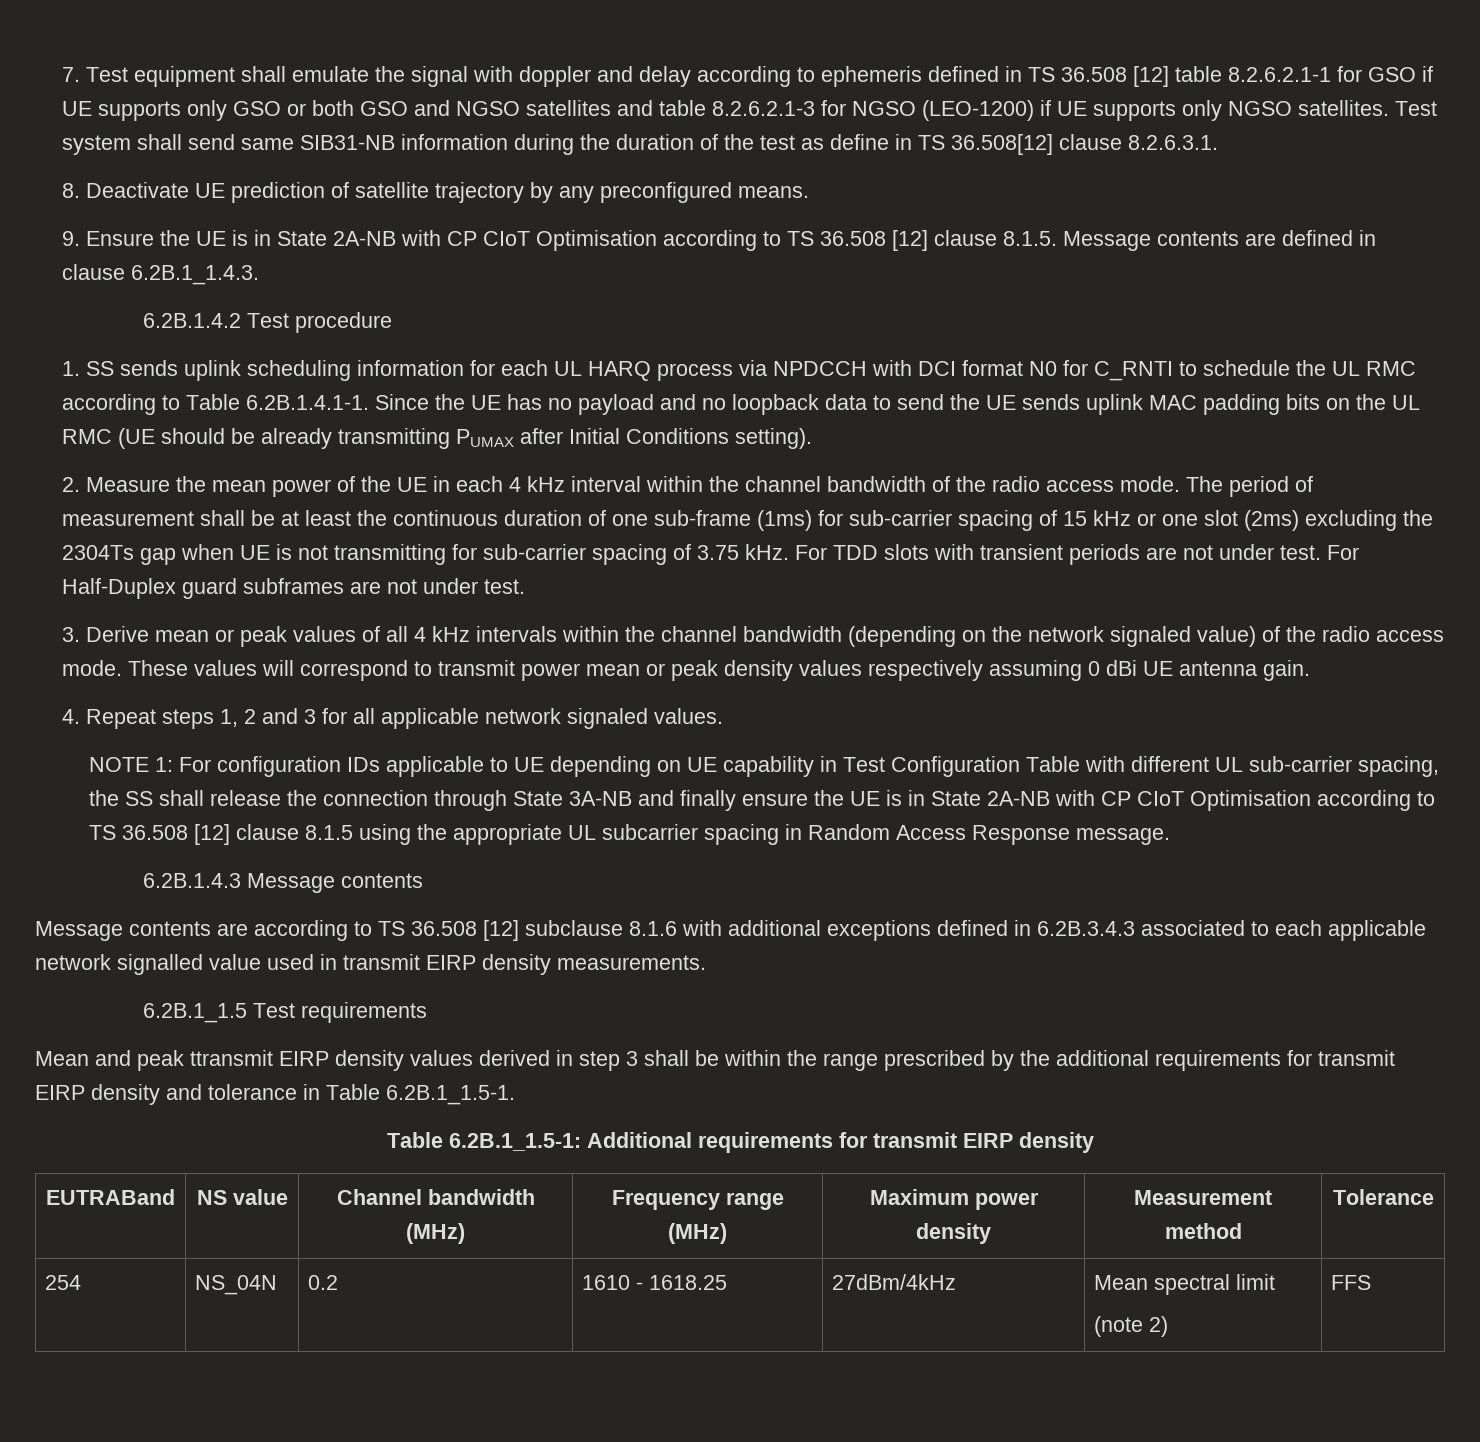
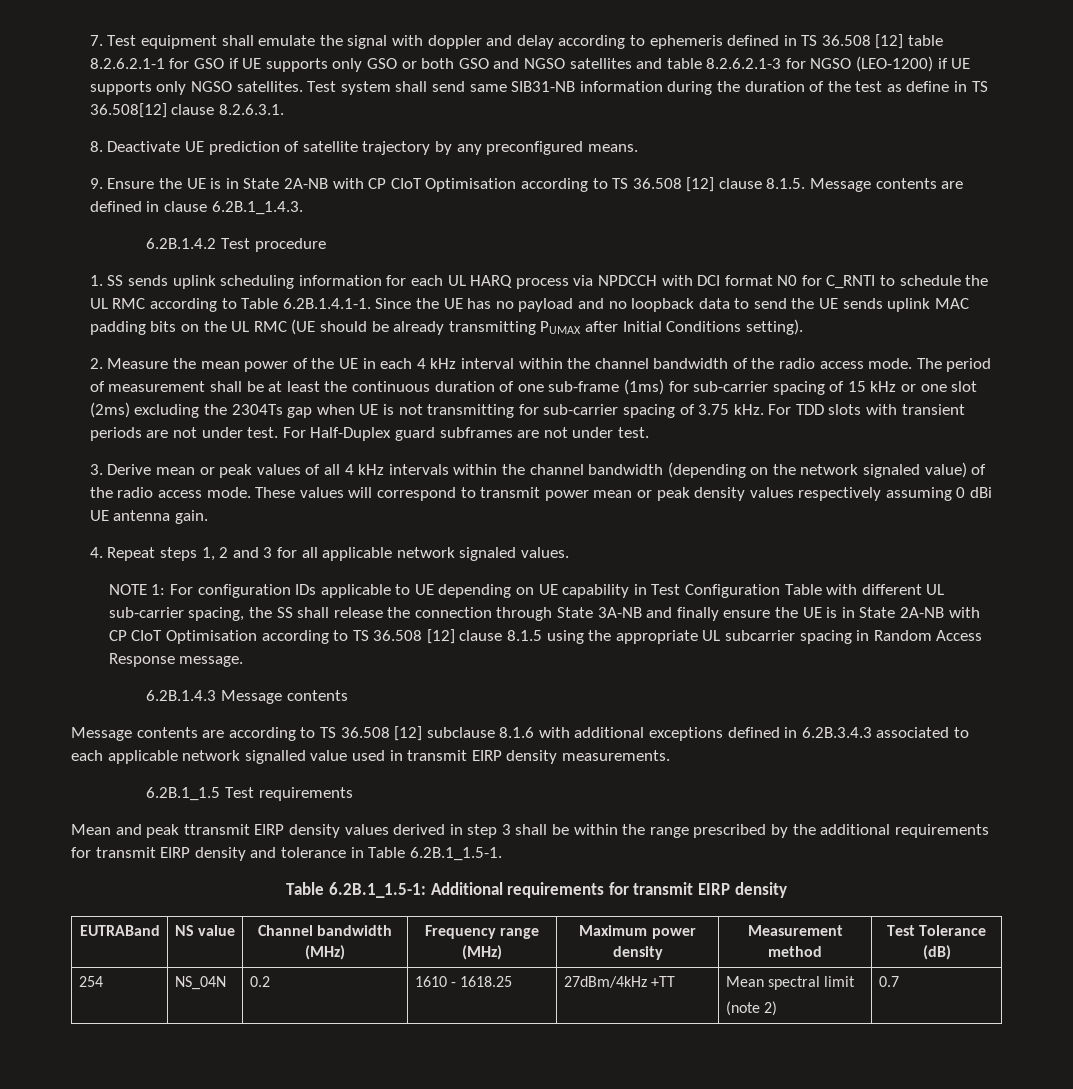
(1242, 1231) none -> [886,925,915,936] Test
(1434, 1197) none -> [922,945,951,960] (dB)
(957, 1282) none -> [650,976,675,987] +TT
[1331,1275,1372,1290] FFS -> [878,976,899,987] 0.7

